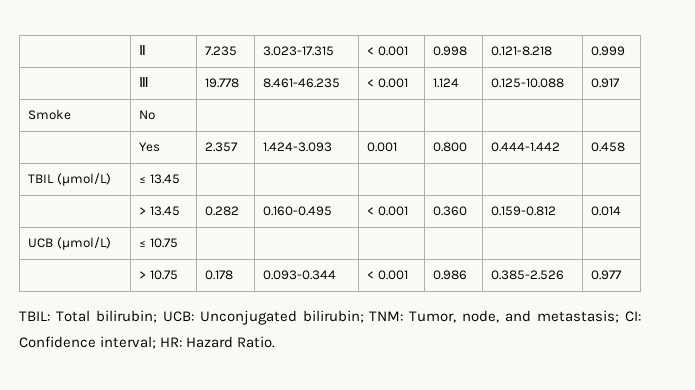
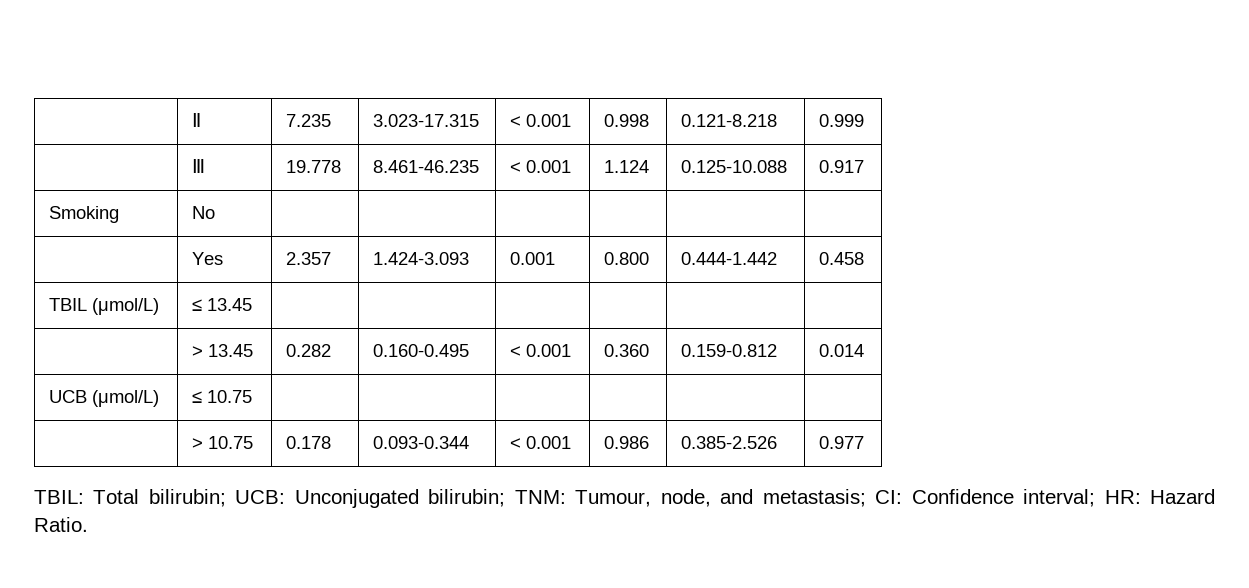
[28,109,72,120] Smoke -> [49,206,120,223] Smoking
[409,311,457,323] Tumor, -> [575,490,652,507] Tumour,

